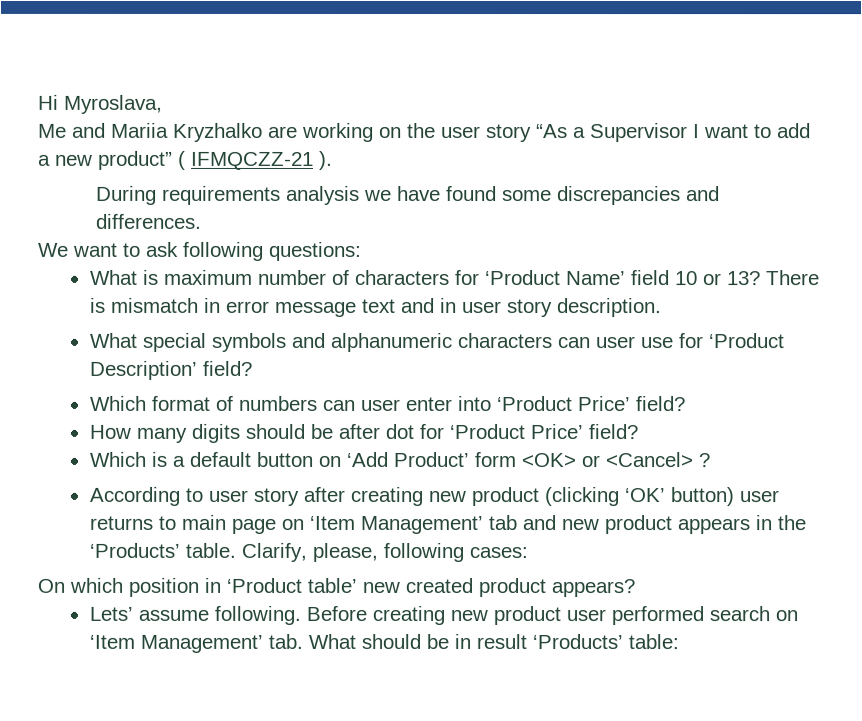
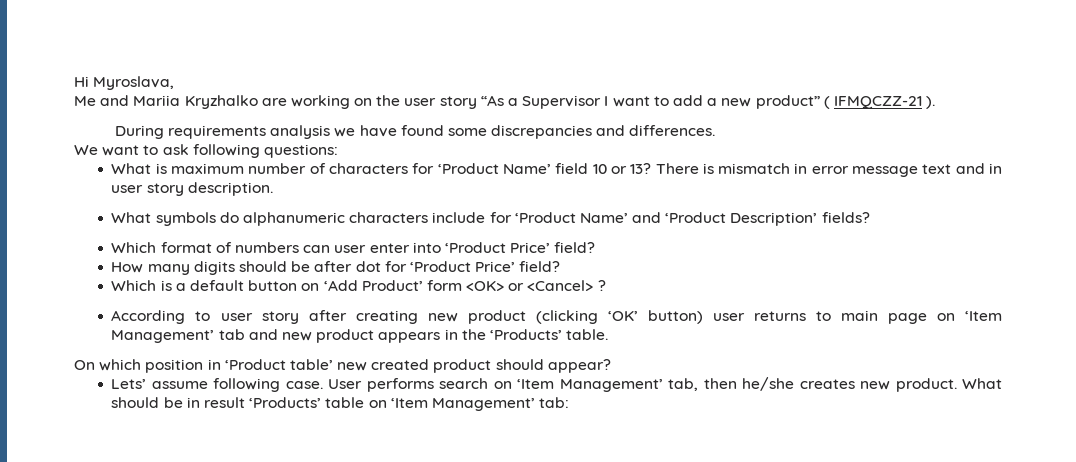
[142,332,785,353] [88,360,252,380] special symbols and alphanumeric characters can user use for ‘Product Description’ field? -> [155,212,870,226] symbols do alphanumeric characters include for ‘Product Name’ and ‘Product Description’ fields?
[240,542,528,563] Clarify, please, following cases: -> (609, 334) none
[551,579,635,598] appears? -> [495,359,611,373] should appear?
[213,605,798,626] [88,633,303,653] following. Before creating new product user performed search on ‘Item Management’ tab. -> [213,377,957,392] following case. User performs search on ‘Item Management’ tab, then he/she creates new product.
[627,634,679,650] table: -> [325,397,570,411] table on ‘Item Management’ tab:

